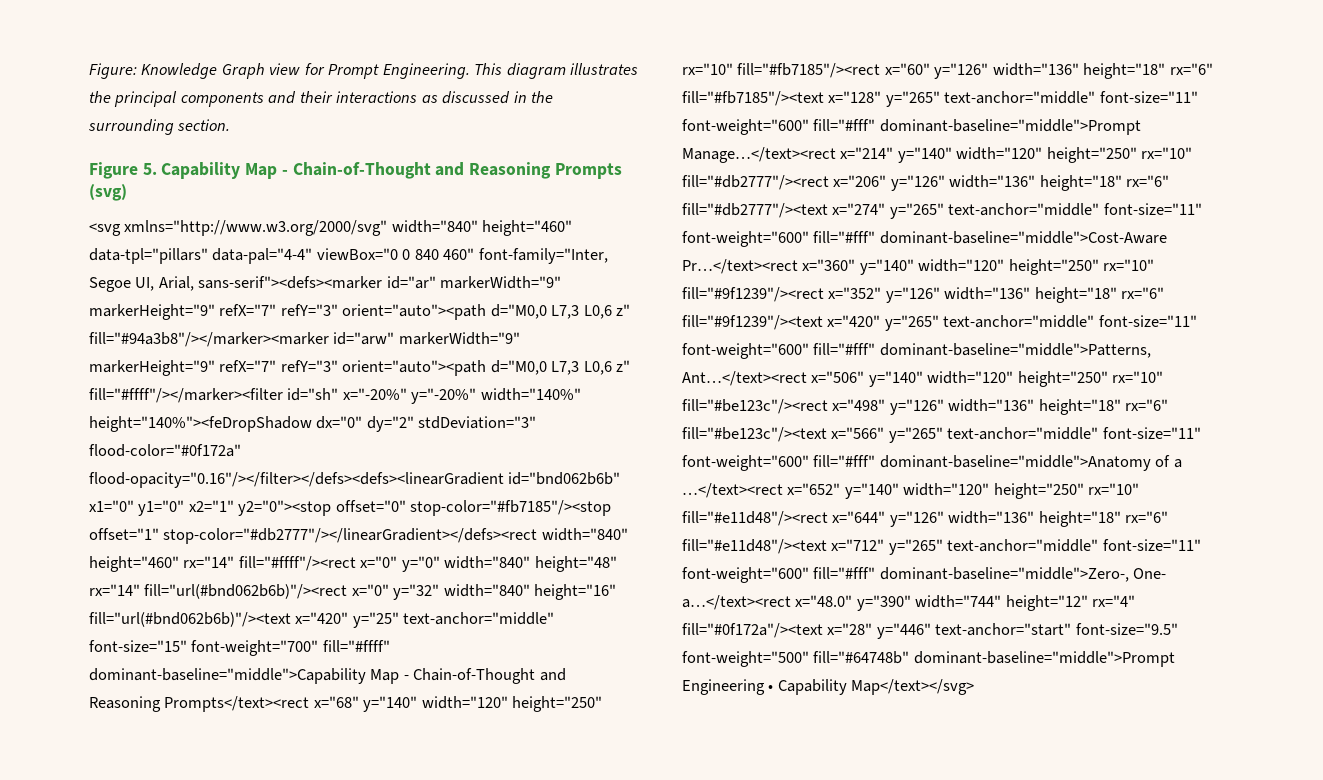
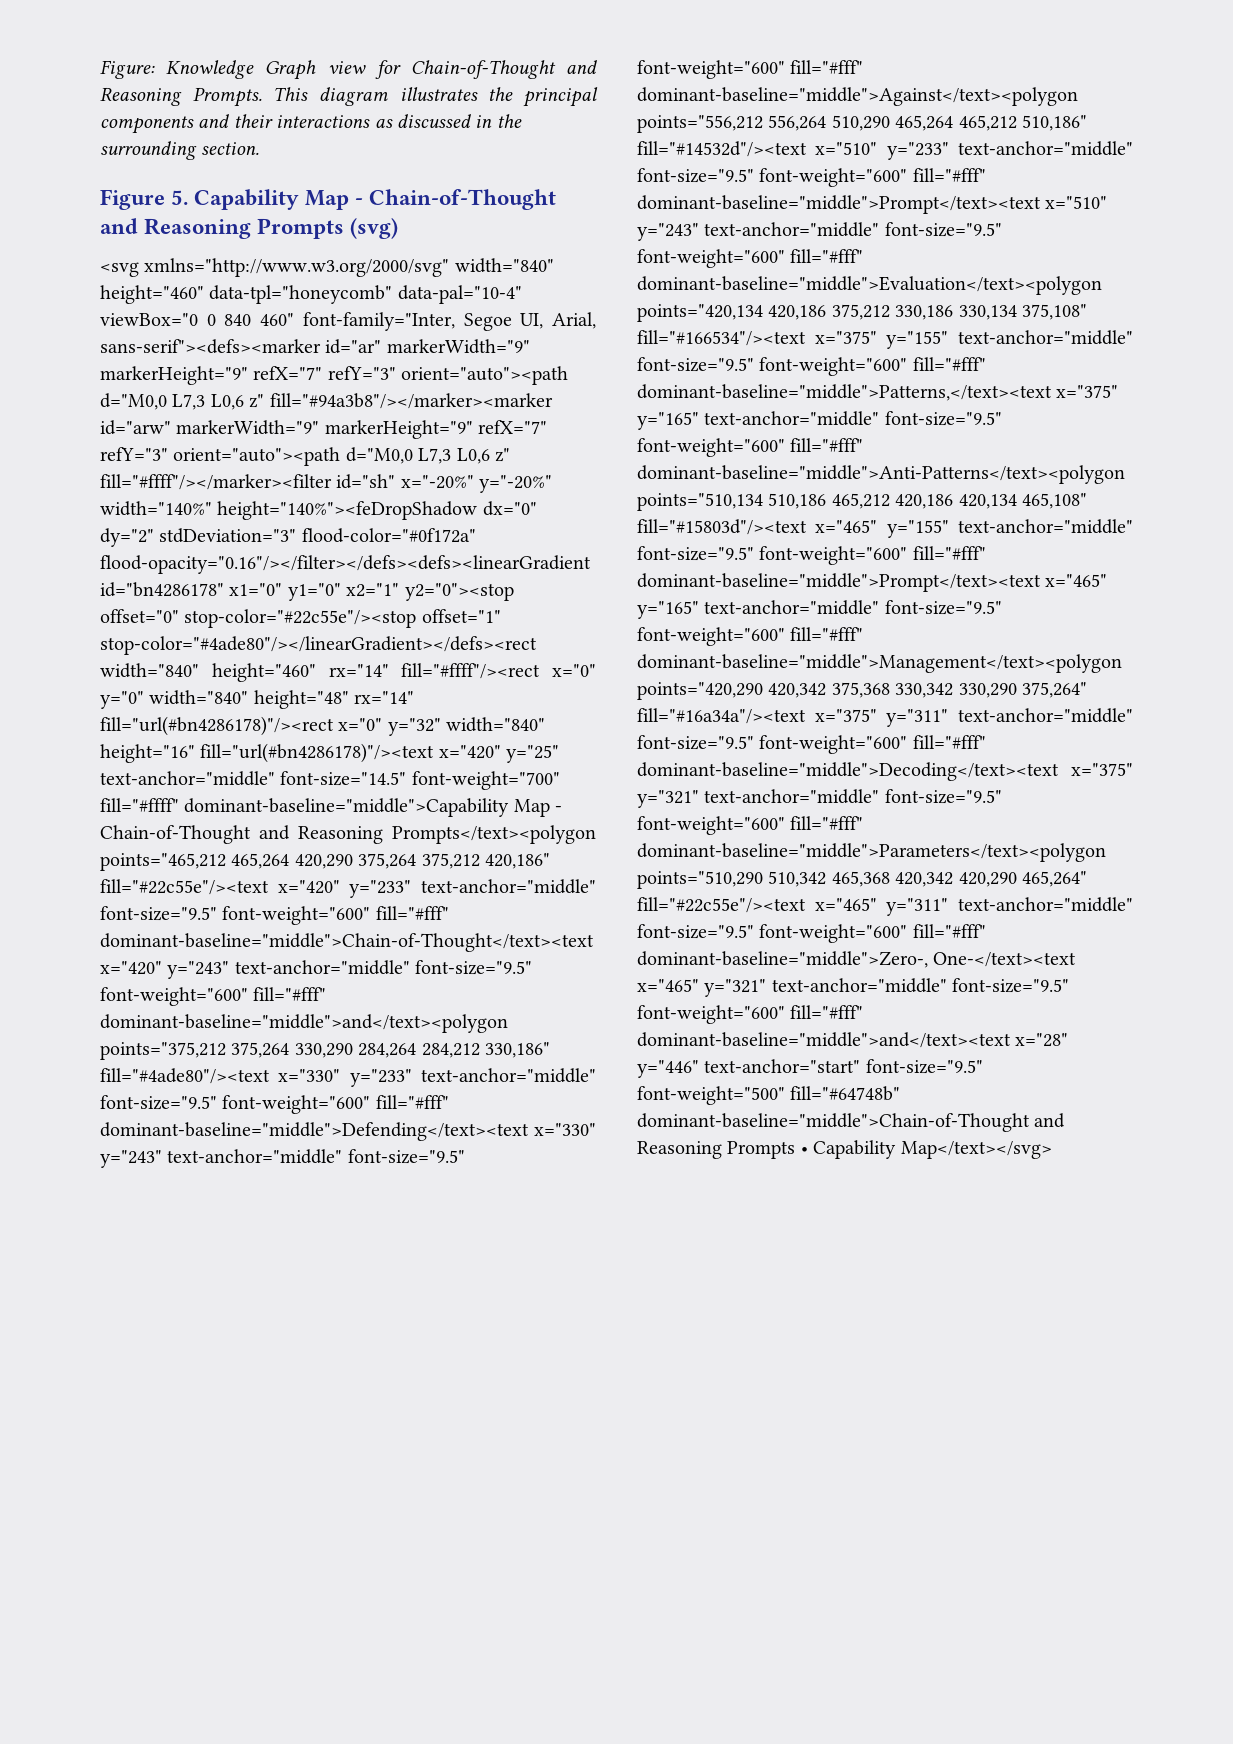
[328,63,470,79] Prompt Engineering. -> [410,60,598,79] [100,87,262,107] Chain-of-Thought and Reasoning Prompts.
[89,248,313,264] data-tpl="pillars" data-pal="4-4" -> [209,285,522,304] data-tpl="honeycomb" data-pal="10-4"
[508,472,621,485] id="bnd062b6b" -> [100,582,224,597] id="bn4286178"
[410,500,612,516] [89,528,538,544] stop-color="#fb7185"/><stop offset="1" stop-color="#db2777"/></linearGradient></defs><rect -> [184,609,501,628] [100,636,537,655] stop-color="#22c55e"/><stop offset="1" stop-color="#4ade80"/></linearGradient></defs><rect
[144,584,348,599] fill="url(#bnd062b6b)"/><rect -> [100,716,334,736] fill="url(#bn4286178)"/><rect
[89,612,291,627] fill="url(#bnd062b6b)"/><text -> [200,743,435,763] fill="url(#bn4286178)"/><text
[89,640,187,652] font-size="15" -> [280,771,407,786] font-size="14.5"
[164,696,603,712] [682,63,1213,79] [682,91,1198,107] [682,119,1141,135] [682,147,1193,163] [682,175,1170,191] [682,203,1202,219] [682,231,1167,247] [682,259,1155,275] [682,287,1165,303] [682,315,1197,331] [682,343,1151,359] [682,371,1164,387] [682,399,1169,415] [682,427,1201,443] [682,455,1182,471] [682,483,1140,499] [682,511,1169,527] [682,539,1201,555] [682,567,1167,583] [682,595,1136,611] [682,623,823,638] Prompts</text><rect x="68" y="140" width="120" height="250" rx="10" fill="#fb7185"/><rect x="60" y="126" width="136" height="18" rx="6" fill="#fb7185"/><text x="128" y="265" text-anchor="middle" font-size="11" font-weight="600" fill="#fff" dominant-baseline="middle">Prompt Manage…</text><rect x="214" y="140" width="120" height="250" rx="10" fill="#db2777"/><rect x="206" y="126" width="136" height="18" rx="6" fill="#db2777"/><text x="274" y="265" text-anchor="middle" font-size="11" font-weight="600" fill="#fff" dominant-baseline="middle">Cost-Aware Pr…</text><rect x="360" y="140" width="120" height="250" rx="10" fill="#9f1239"/><rect x="352" y="126" width="136" height="18" rx="6" fill="#9f1239"/><text x="420" y="265" text-anchor="middle" font-size="11" font-weight="600" fill="#fff" dominant-baseline="middle">Patterns, Ant…</text><rect x="506" y="140" width="120" height="250" rx="10" fill="#be123c"/><rect x="498" y="126" width="136" height="18" rx="6" fill="#be123c"/><text x="566" y="265" text-anchor="middle" font-size="11" font-weight="600" fill="#fff" dominant-baseline="middle">Anatomy of a …</text><rect x="652" y="140" width="120" height="250" rx="10" fill="#e11d48"/><rect x="644" y="126" width="136" height="18" rx="6" fill="#e11d48"/><text x="712" y="265" text-anchor="middle" font-size="11" font-weight="600" fill="#fff" dominant-baseline="middle">Zero-, One- a…</text><rect x="48.0" y="390" width="744" height="12" rx="4" fill="#0f172a"/><text -> [392,825,596,844] [100,853,550,871] [100,879,596,898] [100,906,449,925] [100,933,594,952] [100,960,533,979] [100,987,327,1006] [100,1014,508,1033] [100,1042,550,1060] [100,1068,596,1087] [100,1095,449,1114] [100,1122,596,1141] [100,1149,465,1168] [637,60,864,79] [637,87,1078,106] [637,115,1087,133] [637,141,1133,160] [637,168,986,187] [637,195,1108,214] [637,222,1002,241] [637,249,864,268] [637,276,1102,295] [637,304,1087,322] [637,330,1133,349] [637,357,986,376] [637,384,1119,401] [637,411,1002,430] [637,438,864,457] [637,465,1125,484] [637,493,1087,511] [637,519,1133,538] [637,546,986,565] [637,573,1108,592] [637,600,1002,619] [637,627,864,646] [637,654,1122,673] [637,682,1087,700] [637,708,1133,727] [637,735,986,754] [637,762,1133,781] [637,789,1002,808] [637,816,864,835] [637,843,1106,862] [637,871,1087,889] [637,897,1133,916] [637,924,986,943] [637,951,1077,968] [637,978,1070,997] [637,1005,864,1024] [637,1032,1011,1048] Prompts</text><polygon points="465,212 465,264 420,290 375,264 375,212 420,186" fill="#22c55e"/><text x="420" y="233" text-anchor="middle" font-size="9.5" font-weight="600" fill="#fff" dominant-baseline="middle">Chain-of-Thought</text><text x="420" y="243" text-anchor="middle" font-size="9.5" font-weight="600" fill="#fff" dominant-baseline="middle">and</text><polygon points="375,212 375,264 330,290 284,264 284,212 330,186" fill="#4ade80"/><text x="330" y="233" text-anchor="middle" font-size="9.5" font-weight="600" fill="#fff" dominant-baseline="middle">Defending</text><text x="330" y="243" text-anchor="middle" font-size="9.5" font-weight="600" fill="#fff" dominant-baseline="middle">Against</text><polygon points="556,212 556,264 510,290 465,264 465,212 510,186" fill="#14532d"/><text x="510" y="233" text-anchor="middle" font-size="9.5" font-weight="600" fill="#fff" dominant-baseline="middle">Prompt</text><text x="510" y="243" text-anchor="middle" font-size="9.5" font-weight="600" fill="#fff" dominant-baseline="middle">Evaluation</text><polygon points="420,134 420,186 375,212 330,186 330,134 375,108" fill="#166534"/><text x="375" y="155" text-anchor="middle" font-size="9.5" font-weight="600" fill="#fff" dominant-baseline="middle">Patterns,</text><text x="375" y="165" text-anchor="middle" font-size="9.5" font-weight="600" fill="#fff" dominant-baseline="middle">Anti-Patterns</text><polygon points="510,134 510,186 465,212 420,186 420,134 465,108" fill="#15803d"/><text x="465" y="155" text-anchor="middle" font-size="9.5" font-weight="600" fill="#fff" dominant-baseline="middle">Prompt</text><text x="465" y="165" text-anchor="middle" font-size="9.5" font-weight="600" fill="#fff" dominant-baseline="middle">Management</text><polygon points="420,290 420,342 375,368 330,342 330,290 375,264" fill="#16a34a"/><text x="375" y="311" text-anchor="middle" font-size="9.5" font-weight="600" fill="#fff" dominant-baseline="middle">Decoding</text><text x="375" y="321" text-anchor="middle" font-size="9.5" font-weight="600" fill="#fff" dominant-baseline="middle">Parameters</text><polygon points="510,290 510,342 465,368 420,342 420,290 465,264" fill="#22c55e"/><text x="465" y="311" text-anchor="middle" font-size="9.5" font-weight="600" fill="#fff" dominant-baseline="middle">Zero-, One-</text><text x="465" y="321" text-anchor="middle" font-size="9.5" font-weight="600" fill="#fff" dominant-baseline="middle">and</text><text
[913,651,1175,667] [682,679,765,695] dominant-baseline="middle">Prompt Engineering -> [637,1113,1066,1132] [637,1141,796,1159] dominant-baseline="middle">Chain-of-Thought and Reasoning Prompts

